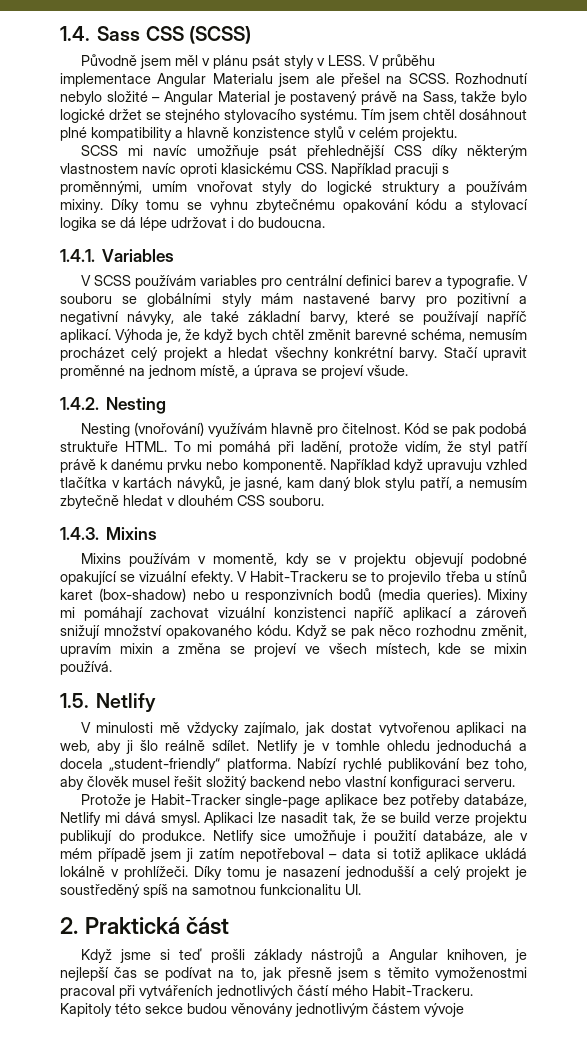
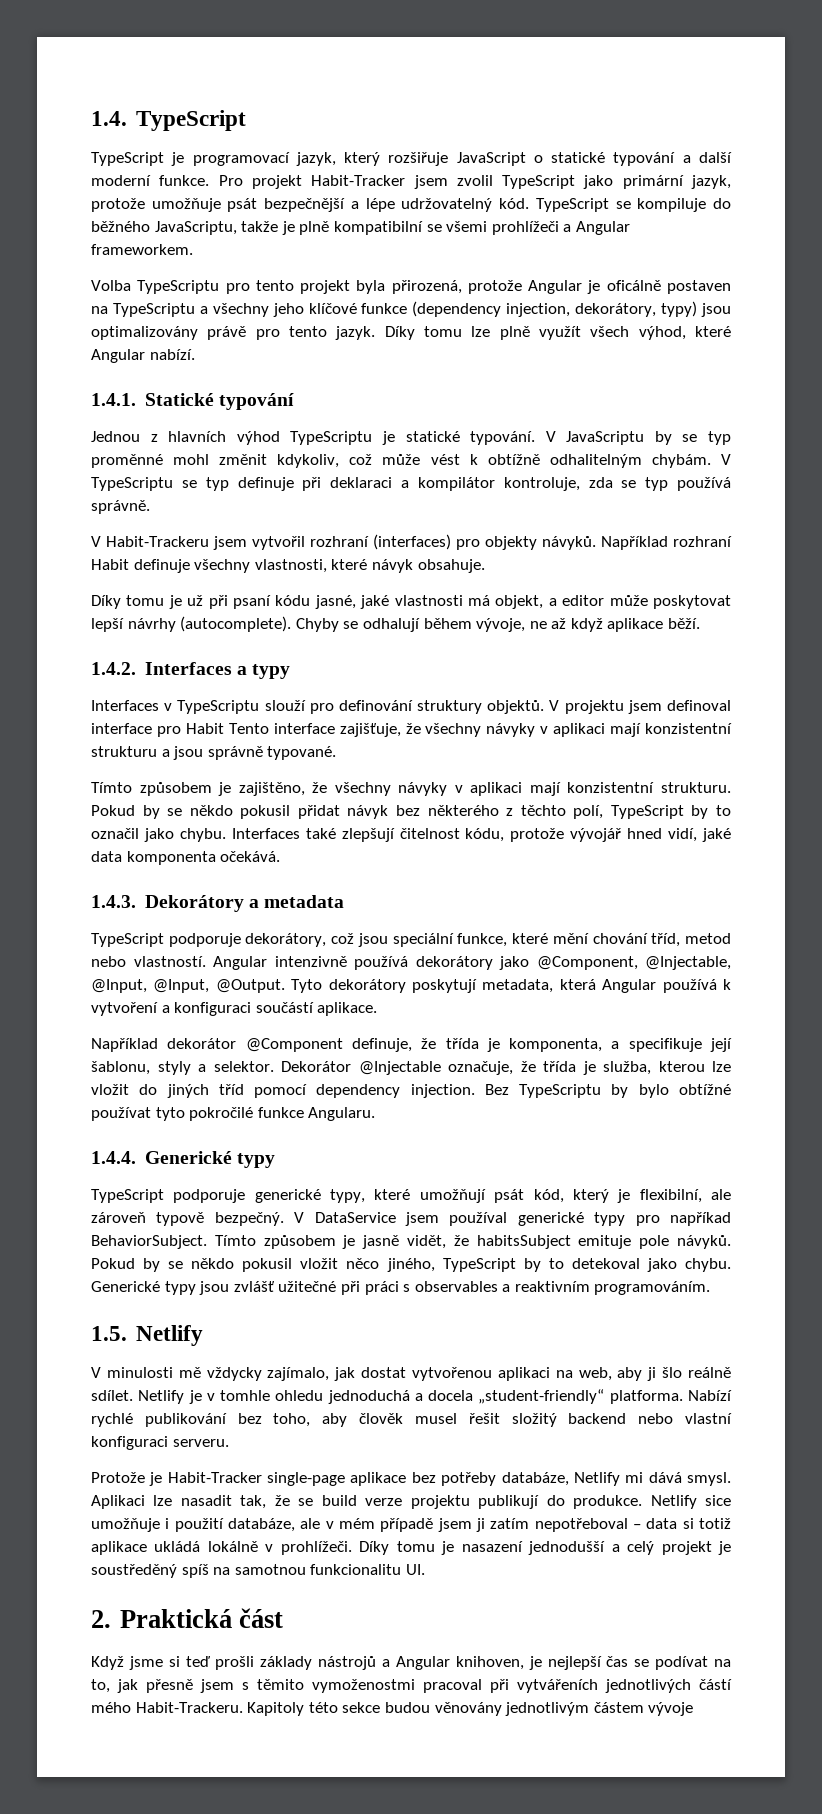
[97,26,251,44] [80,54,435,69] [60,73,528,87] [60,91,528,105] [60,109,527,123] [60,126,457,141] [80,145,528,159] [60,163,449,177] [60,181,527,195] [60,199,528,213] [60,217,325,231] [60,249,175,262] [80,275,529,289] [60,293,527,307] [60,311,527,325] [60,329,527,343] [60,347,527,361] [60,365,408,379] [60,397,167,414] [80,422,528,437] [60,441,528,455] [60,459,527,473] [60,476,527,491] [60,495,324,509] [60,527,158,540] [80,553,527,567] [60,570,527,585] [60,588,528,603] [60,607,527,621] [60,625,528,639] [60,643,527,657] [60,661,112,675] Sass CSS (SCSS) // Původně jsem měl v plánu psát styly v LESS. V průběhu implementace Angular Materialu jsem ale přešel na SCSS. Rozhodnutí nebylo složité – Angular Material je postavený právě na Sass, takže bylo logické držet se stejného stylovacího systému. Tím jsem chtěl dosáhnout plné kompatibility a hlavně konzistence stylů v celém projektu. // SCSS mi navíc umožňuje psát přehlednější CSS díky některým vlastnostem navíc oproti klasickému CSS. Například pracuji s proměnnými, umím vnořovat styly do logické struktury a používám mixiny. Díky tomu se vyhnu zbytečnému opakování kódu a stylovací logika se dá lépe udržovat i do budoucna. // 1.4.1. Variables // V SCSS používám variables pro centrální definici barev a typografie. V souboru se globálními styly mám nastavené barvy pro pozitivní a negativní návyky, ale také základní barvy, které se používají napříč aplikací. Výhoda je, že když bych chtěl změnit barevné schéma, nemusím procházet celý projekt a hledat všechny konkrétní barvy. Stačí upravit proměnné na jednom místě, a úprava se projeví všude. // 1.4.2. Nesting // Nesting (vnořování) využívám hlavně pro čitelnost. Kód se pak podobá struktuře HTML. To mi pomáhá při ladění, protože vidím, že styl patří právě k danému prvku nebo komponentě. Například když upravuju vzhled tlačítka v kartách návyků, je jasné, kam daný blok stylu patří, a nemusím zbytečně hledat v dlouhém CSS souboru. // 1.4.3. Mixins // Mixins používám v momentě, kdy se v projektu objevují podobné opakující se vizuální efekty. V Habit-Trackeru se to projevilo třeba u stínů karet (box-shadow) nebo u responzivních bodů (media queries). Mixiny mi pomáhají zachovat vizuální konzistenci napříč aplikací a zároveň snižují množství opakovaného kódu. Když se pak něco rozhodnu změnit, upravím mixin a změna se projeví ve všech místech, kde se mixin používá. -> [135,110,246,131] [91,152,732,166] [91,175,731,189] [91,198,732,212] [91,221,630,235] [91,244,193,255] [91,280,731,294] [91,301,731,317] [91,326,731,340] [91,349,195,363] [91,393,294,410] [91,431,731,445] [91,454,731,468] [91,477,731,491] [91,500,150,514] [91,534,732,550] [91,559,485,573] [91,595,731,609] [91,616,701,632] [91,662,291,679] [91,700,731,714] [91,723,732,737] [91,746,337,760] [91,782,731,796] [91,805,731,819] [91,828,731,842] [91,851,281,865] [91,895,345,912] [91,933,732,947] [91,956,731,970] [91,979,731,993] [91,1002,378,1016] [91,1038,732,1052] [91,1061,731,1075] [91,1084,731,1098] [91,1107,376,1121] [91,1151,275,1168] [91,1189,732,1203] [91,1212,731,1226] [91,1235,731,1249] [91,1258,731,1272] [91,1281,711,1295] TypeScript // TypeScript je programovací jazyk, který rozšiřuje JavaScript o statické typování a další moderní funkce. Pro projekt Habit-Tracker jsem zvolil TypeScript jako primární jazyk, protože umožňuje psát bezpečnější a lépe udržovatelný kód. TypeScript se kompiluje do běžného JavaScriptu, takže je plně kompatibilní se všemi prohlížeči a Angular frameworkem. // Volba TypeScriptu pro tento projekt byla přirozená, protože Angular je oficálně postaven na TypeScriptu a všechny jeho klíčové funkce (dependency injection, dekorátory, typy) jsou optimalizovány právě pro tento jazyk. Díky tomu lze plně využít všech výhod, které Angular nabízí. // 1.4.1. Statické typování // Jednou z hlavních výhod TypeScriptu je statické typování. V JavaScriptu by se typ proměnné mohl změnit kdykoliv, což může vést k obtížně odhalitelným chybám. V TypeScriptu se typ definuje při deklaraci a kompilátor kontroluje, zda se typ používá správně. // V Habit-Trackeru jsem vytvořil rozhraní (interfaces) pro objekty návyků. Například rozhraní Habit definuje všechny vlastnosti, které návyk obsahuje. // Díky tomu je už při psaní kódu jasné, jaké vlastnosti má objekt, a editor může poskytovat lepší návrhy (autocomplete). Chyby se odhalují během vývoje, ne až když aplikace běží. // 1.4.2. Interfaces a typy // Interfaces v TypeScriptu slouží pro definování struktury objektů. V projektu jsem definoval interface pro Habit Tento interface zajišťuje, že všechny návyky v aplikaci mají konzistentní strukturu a jsou správně typované. // Tímto způsobem je zajištěno, že všechny návyky v aplikaci mají konzistentní strukturu. Pokud by se někdo pokusil přidat návyk bez některého z těchto polí, TypeScript by to označil jako chybu. Interfaces také zlepšují čitelnost kódu, protože vývojář hned vidí, jaké data komponenta očekává. // 1.4.3. Dekorátory a metadata // TypeScript podporuje dekorátory, což jsou speciální funkce, které mění chování tříd, metod nebo vlastností. Angular intenzivně používá dekorátory jako @Component, @Injectable, @Input, @Input, @Output. Tyto dekorátory poskytují metadata, která Angular používá k vytvoření a konfiguraci součástí aplikace. // Například dekorátor @Component definuje, že třída je komponenta, a specifikuje její šablonu, styly a selektor. Dekorátor @Injectable označuje, že třída je služba, kterou lze vložit do jiných tříd pomocí dependency injection. Bez TypeScriptu by bylo obtížné používat tyto pokročilé funkce Angularu. // 1.4.4. Generické typy // TypeScript podporuje generické typy, které umožňují psát kód, který je flexibilní, ale zároveň typově bezpečný. V DataService jsem používal generické typy pro napříkad BehaviorSubject. Tímto způsobem je jasně vidět, že habitsSubject emituje pole návyků. Pokud by se někdo pokusil vložit něco jiného, TypeScript by to detekoval jako chybu. Generické typy jsou zvlášť užitečné při práci s observables a reaktivním programováním.

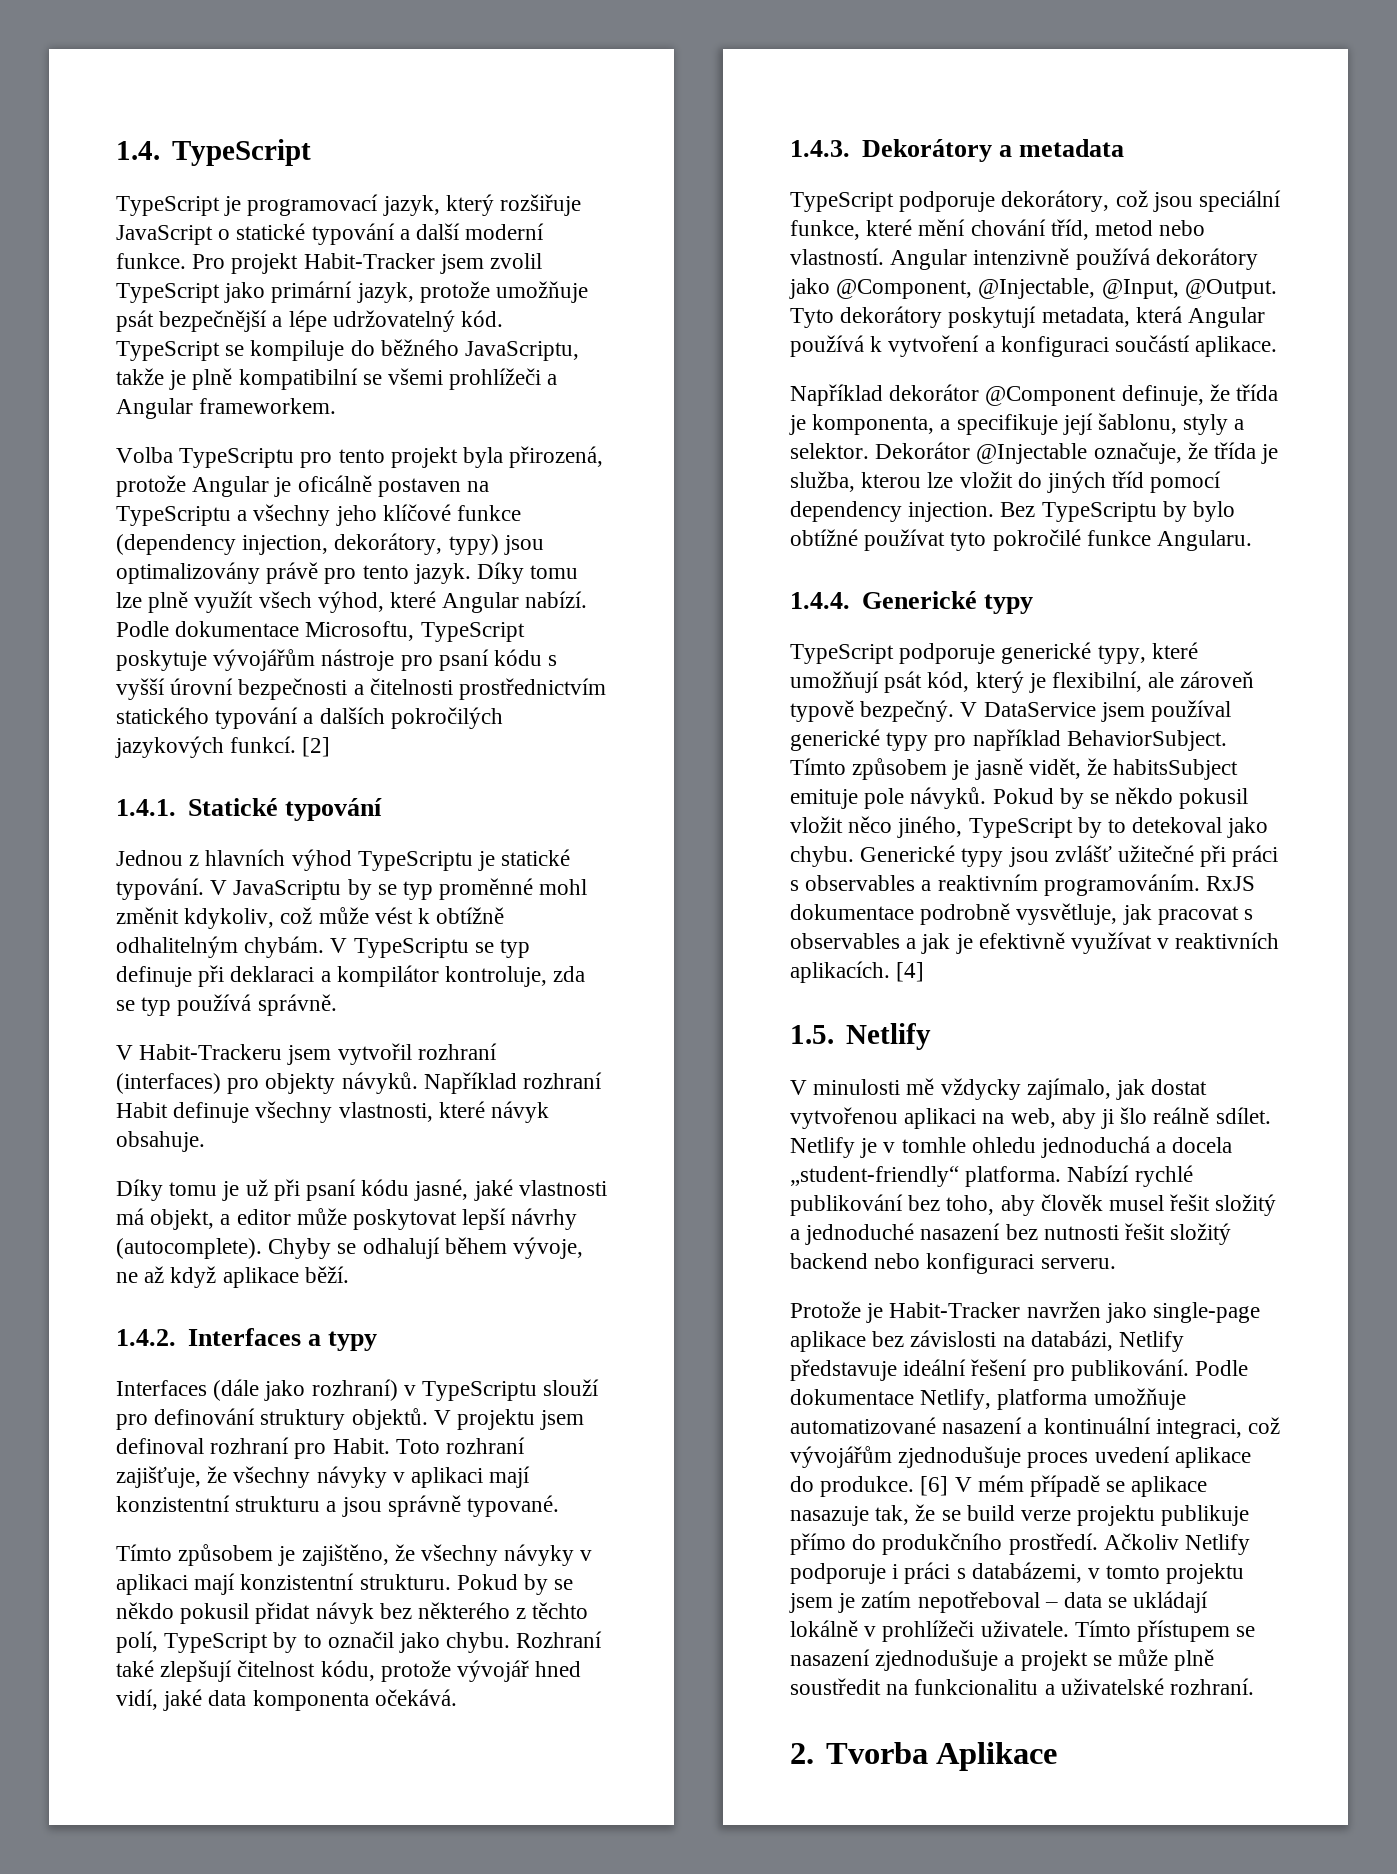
(195, 354) none -> [116,621,525,642] [116,649,558,671] [116,678,607,700] [116,707,503,729] [115,736,331,758] Podle dokumentace Microsoftu, TypeScript poskytuje vývojářům nástroje pro psaní kódu s vyšší úrovní bezpečnosti a čitelnosti prostřednictvím statického typování a dalších pokročilých jazykových funkcí. [2]
(159, 705) none -> [213,1379,398,1401] (dále jako rozhraní)
[91,723,335,737] interface pro Habit Tento interface -> [210,1437,526,1459] rozhraní pro Habit. Toto rozhraní
[231,828,300,839] Interfaces -> [516,1631,603,1648] Rozhraní
[153,979,210,993] @Input, -> (1179, 289) none
[669,1212,731,1226] napříkad -> [972,729,1061,751] například
(711, 1288) none -> [1206,876,1256,891] [790,903,1254,925] [790,932,1280,954] [790,961,925,983] RxJS dokumentace podrobně vysvětluje, jak pracovat s observables a jak je efektivně využívat v reaktivních aplikacích. [4]
(557, 1420) none -> [790,1223,1232,1245] a jednoduché nasazení bez nutnosti řešit složitý
[685,1413,732,1424] vlastní -> (921, 1261) none
(262, 1477) none -> [1026,1301,1147,1323] navržen jako
[441,1472,732,1486] [91,1495,232,1509] potřeby databáze, Netlify mi dává smysl. Aplikaci lze nasadit -> [910,1330,1185,1352] [790,1359,1249,1381] [790,1388,1186,1410] [790,1417,1281,1439] [790,1446,1251,1468] [790,1475,1208,1497] [790,1506,869,1526] závislosti na databázi, Netlify představuje ideální řešení pro publikování. Podle dokumentace Netlify, platforma umožňuje automatizované nasazení a kontinuální integraci, což vývojářům zjednodušuje proces uvedení aplikace do produkce. [6] V mém případě se aplikace nasazuje
[478,1495,731,1509] [91,1518,731,1532] [91,1541,731,1555] [91,1564,425,1578] [91,1608,283,1628] [91,1656,731,1670] [91,1679,732,1693] [91,1702,694,1716] publikují do produkce. Netlify sice umožňuje i použití databáze, ale v mém případě jsem ji zatím nepotřeboval – data si totiž aplikace ukládá lokálně v prohlížeči. Díky tomu je nasazení jednodušší a celý projekt je soustředěný spíš na samotnou funkcionalitu UI. // 2. Praktická část // Když jsme si teď prošli základy nástrojů a Angular knihoven, je nejlepší čas se podívat na to, jak přesně jsem s těmito vymoženostmi pracoval při vytvářeních jednotlivých částí mého Habit-Trackeru. Kapitoly této sekce budou věnovány jednotlivým částem vývoje -> [1161,1505,1250,1526] [790,1533,1251,1555] [790,1562,1245,1584] [789,1591,1209,1613] [790,1620,1256,1642] [790,1649,1215,1671] [790,1678,1255,1695] [790,1742,1058,1771] publikuje přímo do produkčního prostředí. Ačkoliv Netlify podporuje i práci s databázemi, v tomto projektu jsem je zatím nepotřeboval – data se ukládají lokálně v prohlížeči uživatele. Tímto přístupem se nasazení zjednodušuje a projekt se může plně soustředit na funkcionalitu a uživatelské rozhraní. // 2. Tvorba Aplikace

